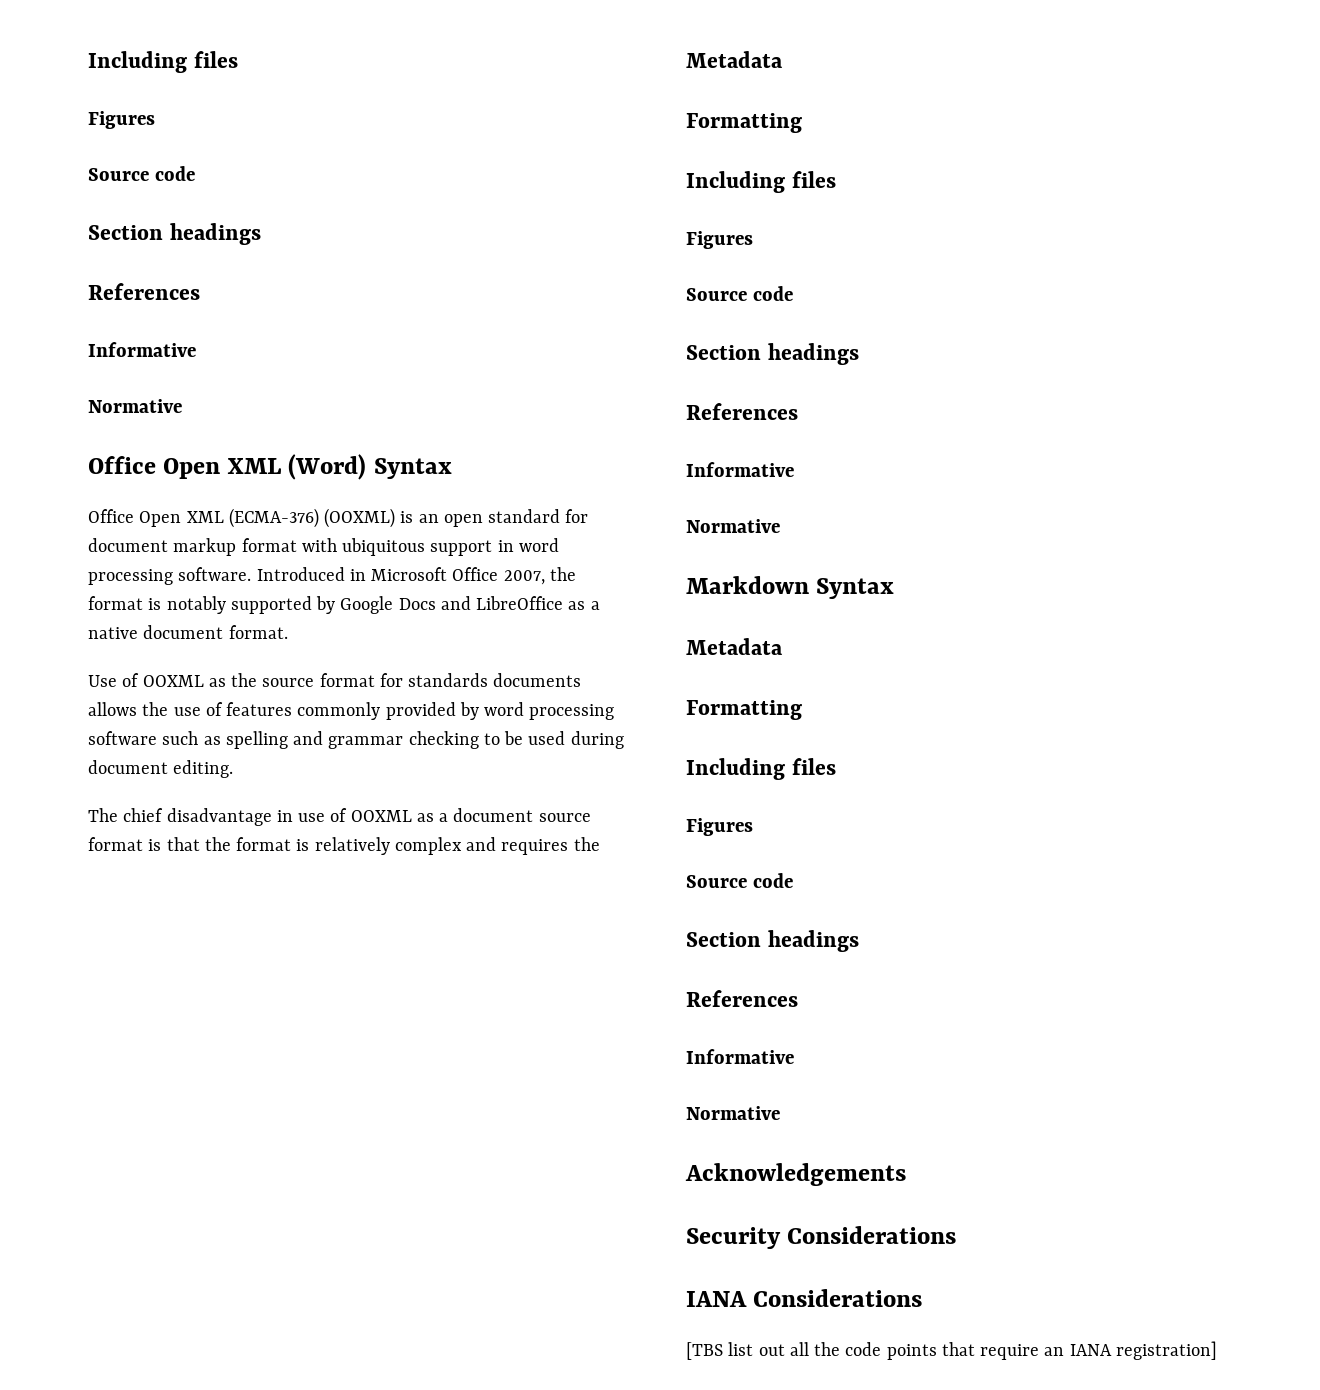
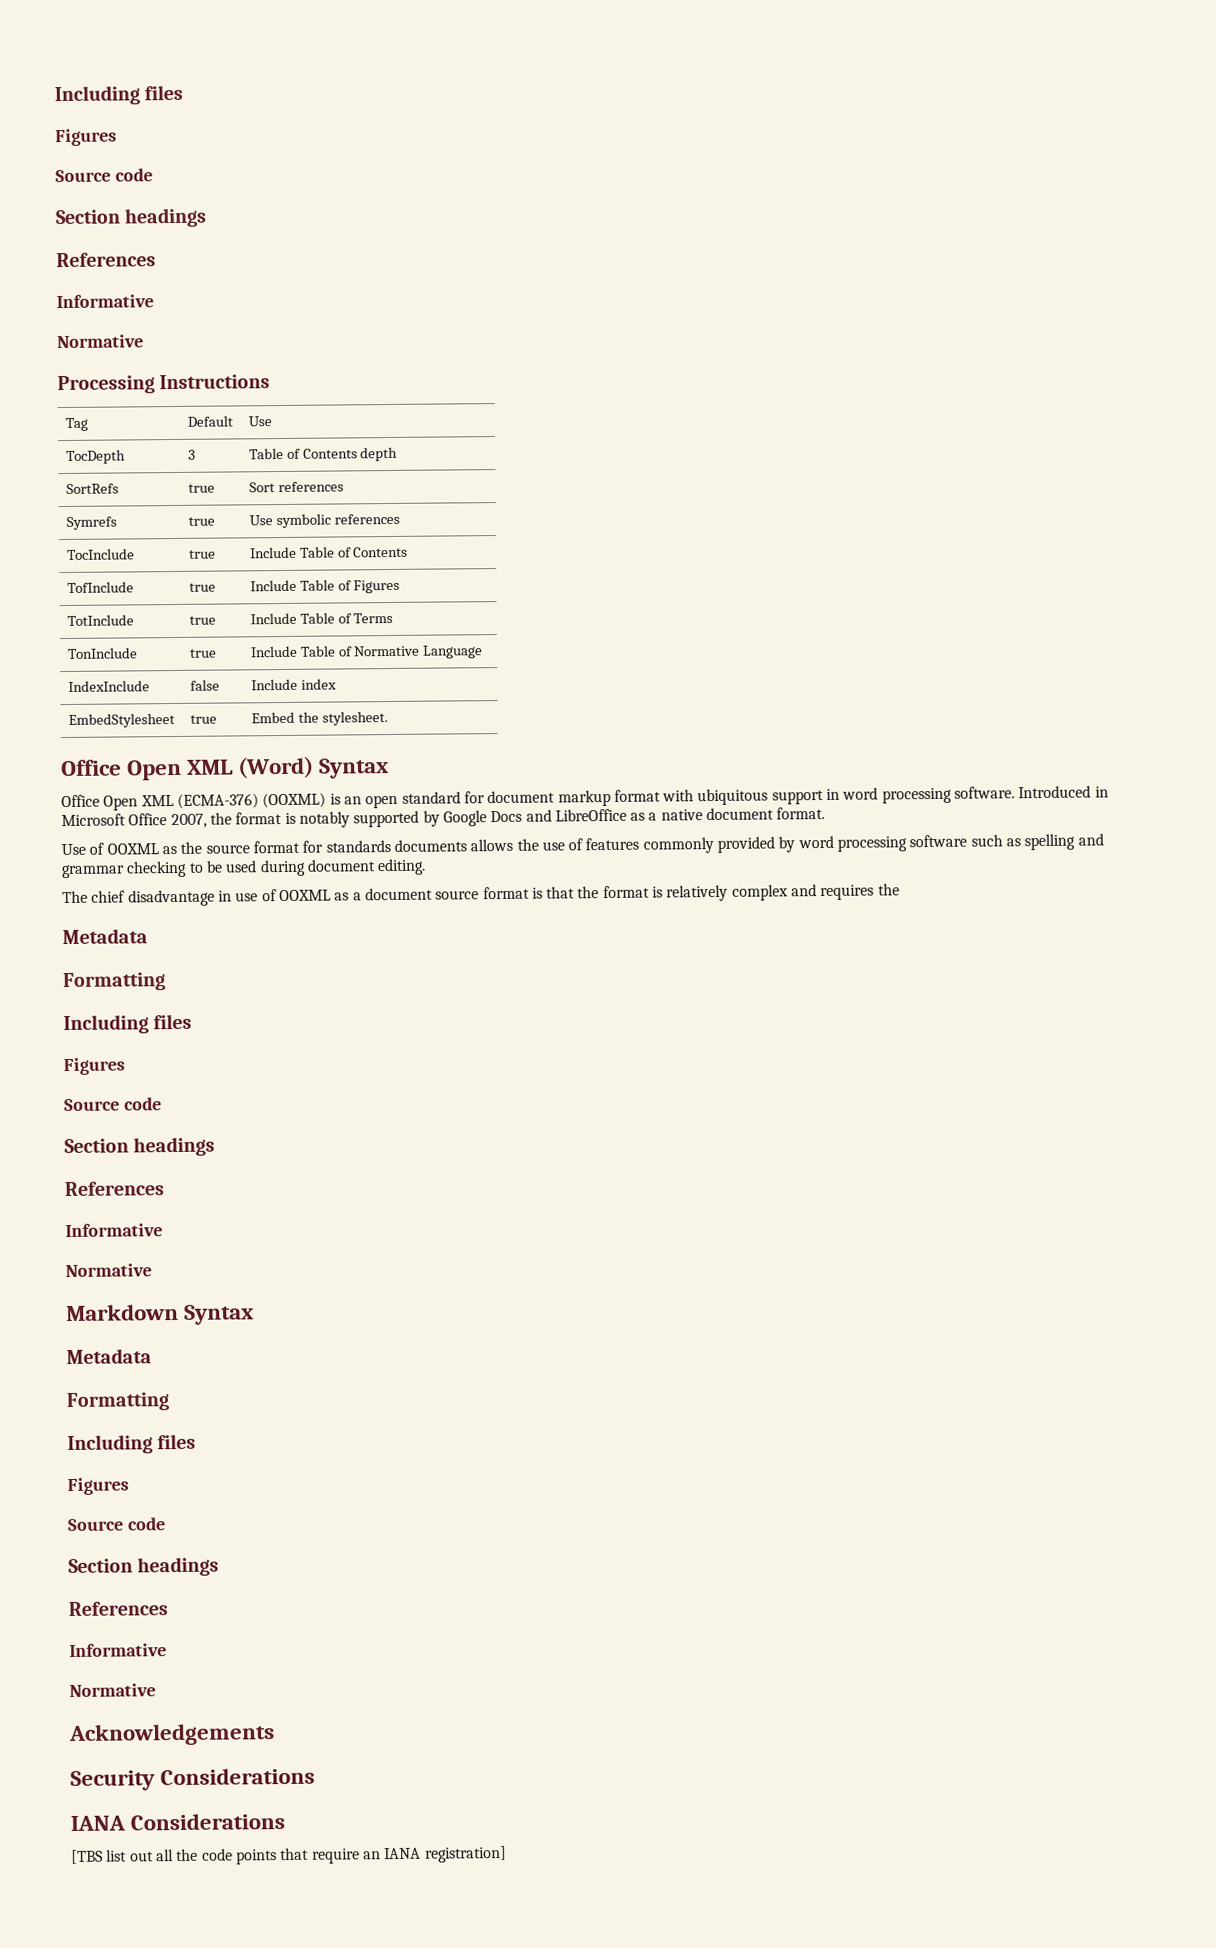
(182, 406) none -> [57,374,271,395] [64,417,88,432] [186,415,233,427] [247,416,272,427] [65,449,126,464] [187,449,196,460] [248,446,399,462] [65,483,119,494] [187,483,215,493] [248,481,344,493] [65,516,117,530] [187,516,215,526] [248,513,400,529] [66,548,135,560] [188,549,216,559] [249,546,409,559] [66,581,134,593] [188,582,216,592] [249,579,401,594] [66,614,134,626] [188,615,216,625] [249,612,394,625] [66,647,138,659] [188,648,217,658] [249,645,484,659] [67,680,150,692] [189,679,220,691] [250,678,337,691] [67,712,175,728] [189,714,217,724] [250,711,388,726] // Processing Instructions // Tag | Default | Use // TocDepth | 3 | Table of Contents depth // SortRefs | true | Sort references // Symrefs | true | Use symbolic references // TocInclude | true | Include Table of Contents // TofInclude | true | Include Table of Figures // TotInclude | true | Include Table of Terms // TonInclude | true | Include Table of Normative Language // IndexInclude | false | Include index // EmbedStylesheet | true | Embed the stylesheet.

